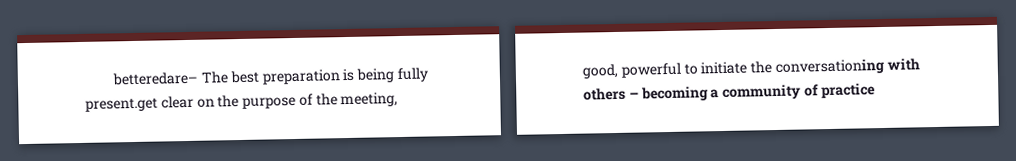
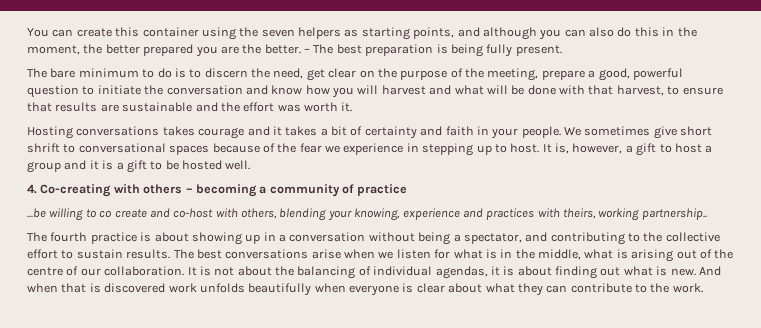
[112,71,200,86] betteredare– -> [27,27,697,40] [27,44,310,57] You can create this container using the seven helpers as starting points, and although you can also do this in the moment, the better prepared you are the better. –
[85,97,158,112] present.get -> [515,45,562,56] [27,68,325,81] present. // The bare minimum to do is to discern the need, get
(399, 100) none -> [541,70,596,80] prepare a
(681, 70) none -> [27,85,79,98] question
[774,58,885,76] conversationing -> [166,85,723,98] [27,102,353,112] [27,126,713,139] [27,143,713,156] [27,160,251,173] [27,184,112,197] conversation and know how you will harvest and what will be done with that harvest, to ensure that results are sustainable and the effort was worth it. // Hosting conversations takes courage and it takes a bit of certainty and faith in your people. We sometimes give short shrift to conversational spaces because of the fear we experience in stepping up to host. It is, however, a gift to host a group and it is a gift to be hosted well. // 4. Co-creating
(875, 91) none -> [27,208,707,221] [27,232,720,245] [27,249,734,262] [27,266,721,279] [27,283,703,296] // ...be willing to co create and co-host with others, blending your knowing, experience and practices with theirs, working partnership.. // The fourth practice is about showing up in a conversation without being a spectator, and contributing to the collective effort to sustain results. The best conversations arise when we listen for what is in the middle, what is arising out of the centre of our collaboration. It is not about the balancing of individual agendas, it is about finding out what is new. And when that is discovered work unfolds beautifully when everyone is clear about what they can contribute to the work.

